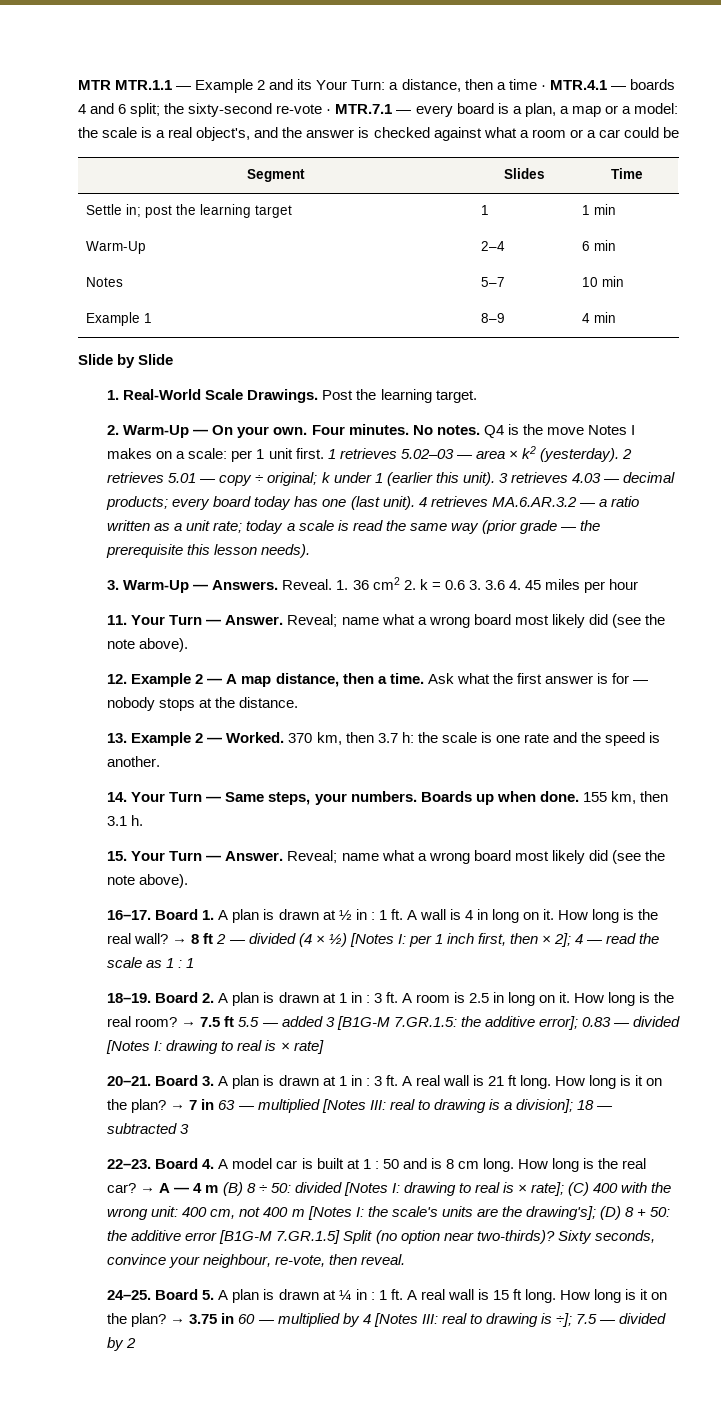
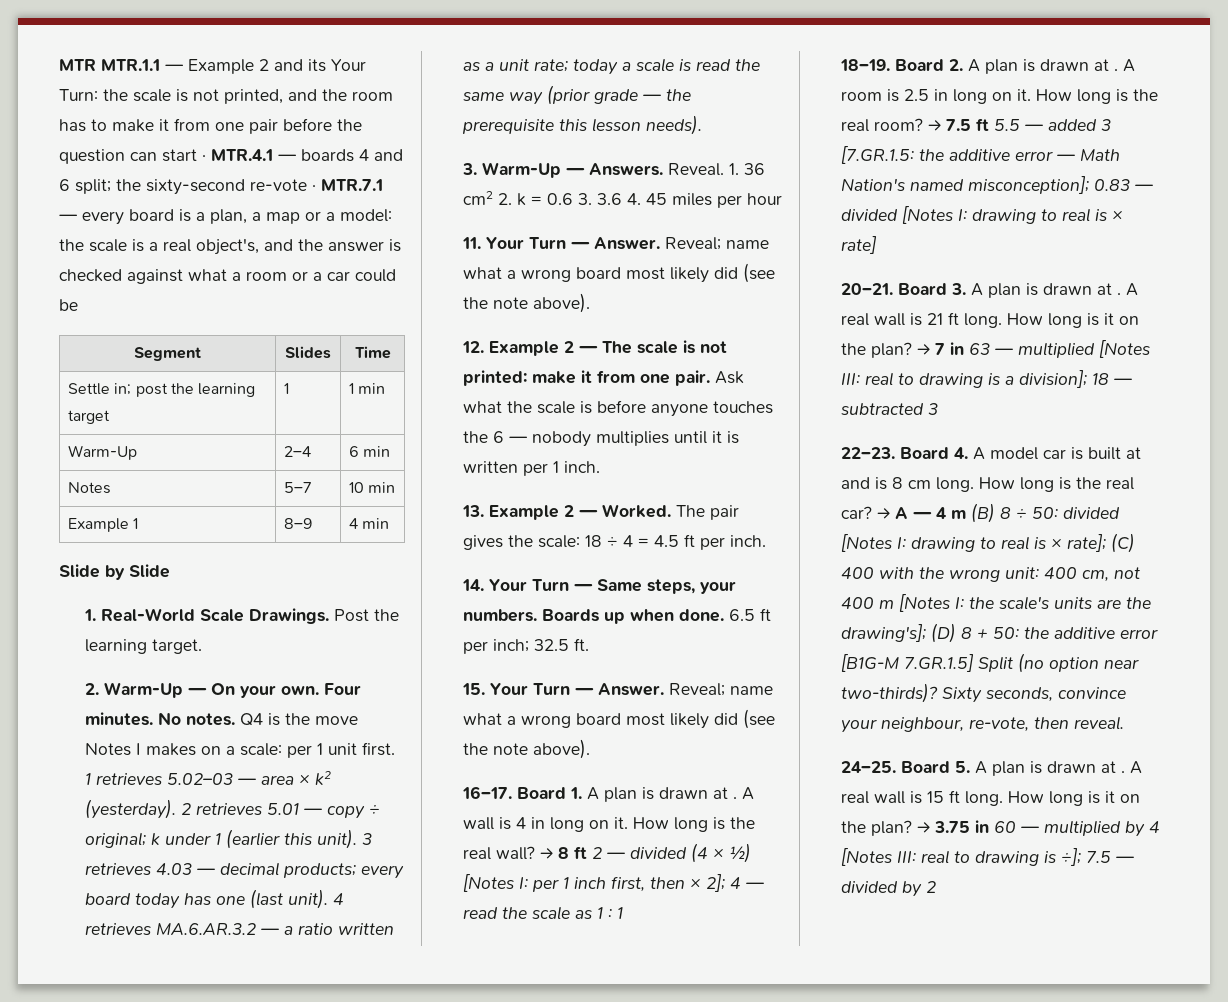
[389,79,537,92] a distance, then a time -> [103,89,393,104] [59,118,362,134] [59,149,197,164] the scale is not printed, and the room has to make it from one pair before the question can start
[226,673,649,687] [107,697,299,711] A map distance, then a time. Ask what the first answer is for — nobody stops at the distance. -> [602,340,728,354] [463,370,745,386] [463,400,774,417] [463,431,740,447] [463,461,601,476] The scale is not printed: make it from one pair. Ask what the scale is before anyone touches the 6 — nobody multiplies until it is written per 1 inch.
[288,732,661,746] [107,756,161,767] 370 km, then 3.7 h: the scale is one rate and the speed is another. -> [676,505,740,520] [463,534,767,550] The pair gives the scale: 18 ÷ 4 = 4.5 ft per inch.
[582,791,668,804] [107,815,144,826] 155 km, then 3.1 h. -> [729,608,772,621] [463,638,590,654] 6.5 ft per inch; 32.5 ft.
[338,909,403,920] ½ in : 1 ft. -> [733,797,738,799] .
[338,992,398,1003] 1 in : 3 ft. -> [1114,69,1119,71] .
[336,1016,578,1030] [B1G-M 7.GR.1.5: the additive error]; -> [841,146,1121,164] [841,176,1090,194] [7.GR.1.5: the additive error — Math Nation's named misconception];
[338,1075,398,1086] 1 in : 3 ft. -> [1117,293,1122,295] .
[362,1159,399,1169] 1 : 50 -> (1142, 453) none
[338,1289,403,1300] ¼ in : 1 ft. -> [1121,771,1126,773] .

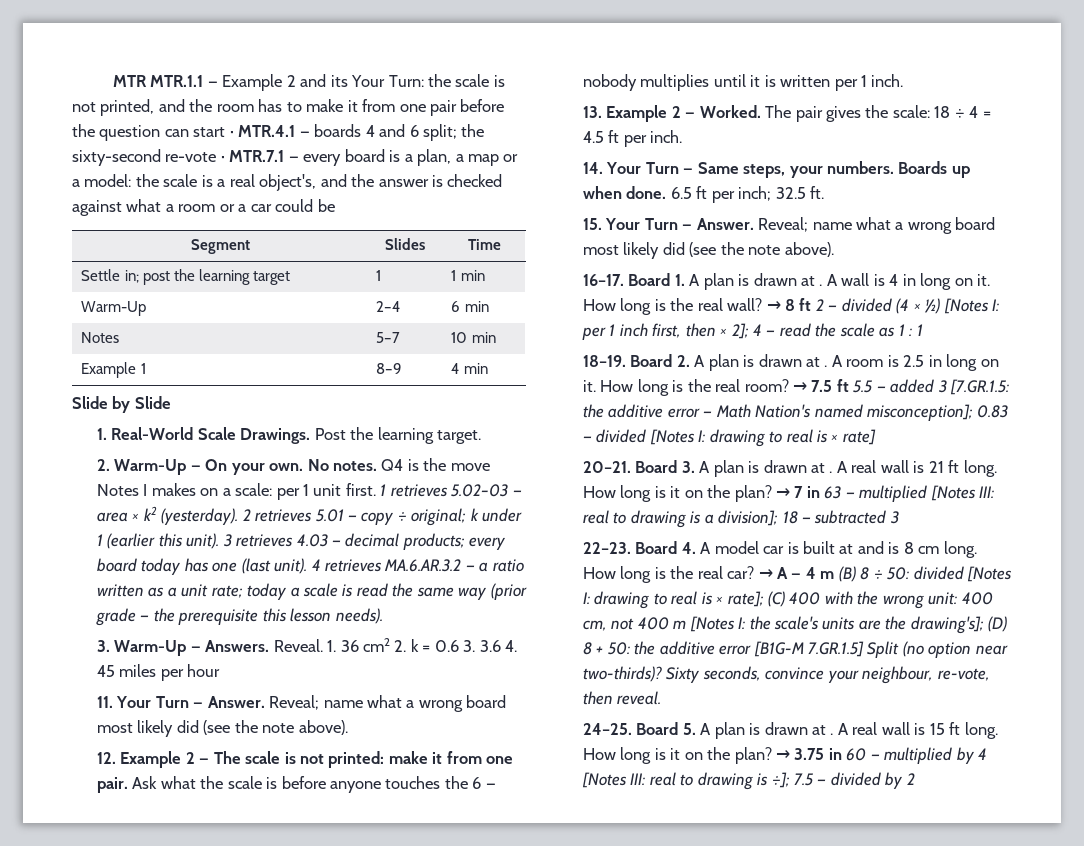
[324,683,362,695] [85,712,154,726] Four minutes. -> (304, 467) none

